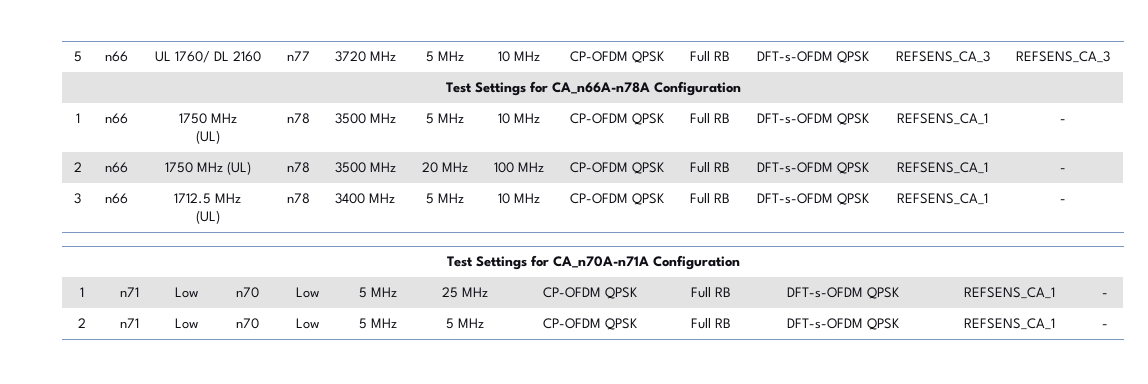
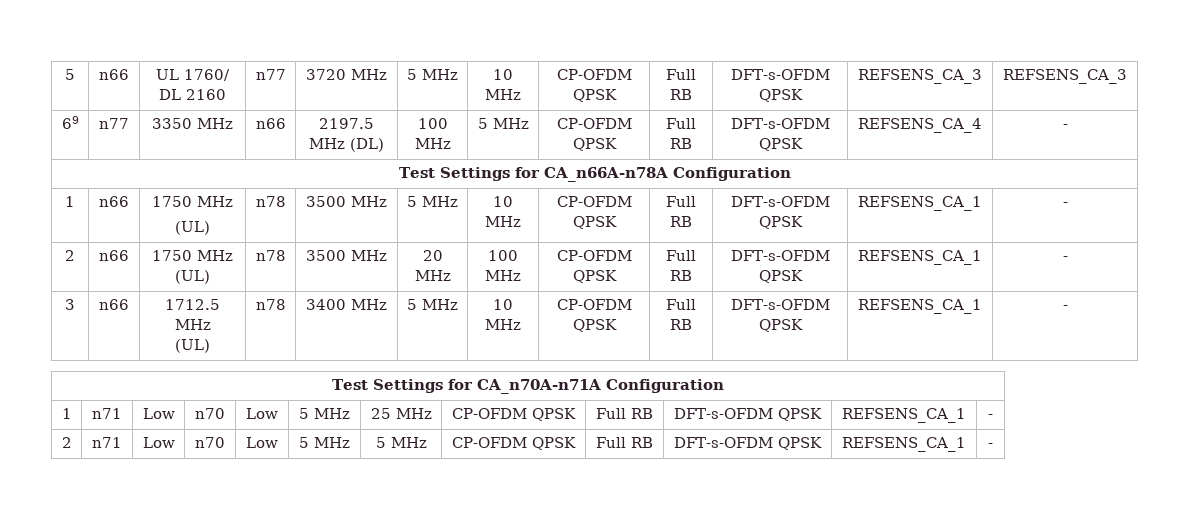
(1110, 57) none -> [61,116,79,129] [99,118,129,129] [152,118,233,129] [255,118,286,129] [319,118,374,129] [309,138,384,152] [417,118,448,129] [414,138,451,149] [477,118,529,129] [556,118,632,129] [572,138,617,151] [666,118,696,129] [670,138,692,149] [730,118,830,129] [758,138,803,151] [858,118,983,133] [1062,124,1068,129] // 69 | n77 | 3350 MHz | n66 | 2197.5 MHz (DL) | 100 MHz | 5 MHz | CP-OFDM QPSK | Full RB | DFT-s-OFDM QPSK | REFSENS_CA_4 | -

